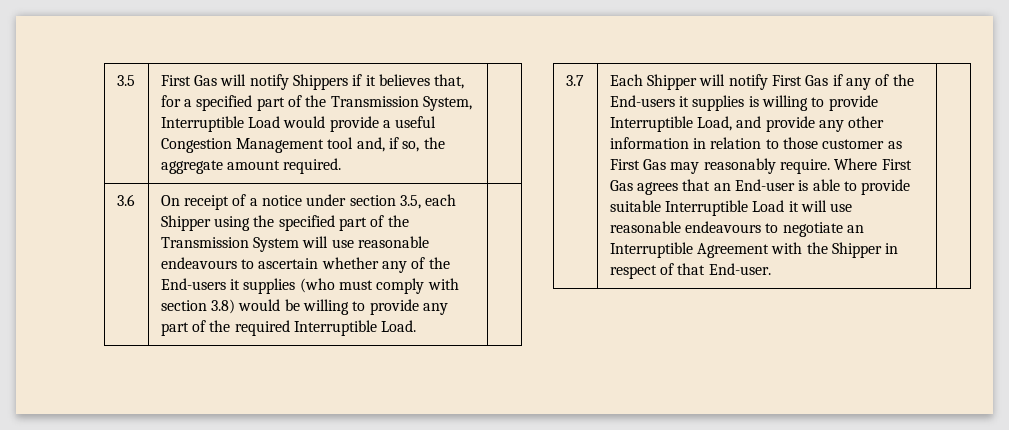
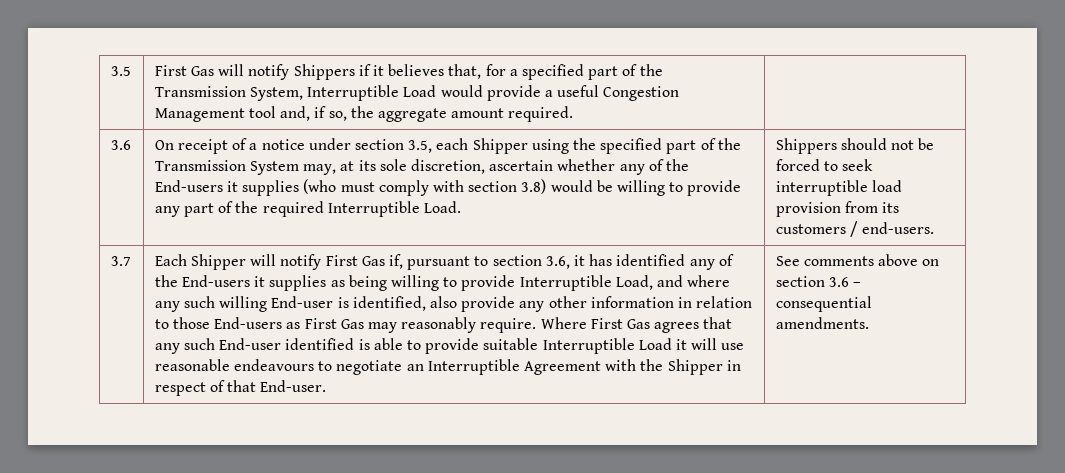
[302,236,429,248] [160,257,254,269] will use reasonable endeavours to -> [303,159,486,175] may, at its sole discretion,
(417, 326) none -> [775,138,935,154] [775,159,874,171] [775,180,903,196] [775,201,900,217] [775,221,935,237] Shippers should not be forced to seek interruptible load provision from its customers / end-users.
[832,74,914,90] [609,95,759,111] if any of the End-users it supplies is -> [389,254,734,270] [154,275,387,291] if, pursuant to section 3.6, it has identified any of the End-users it supplies as being
(762, 122) none -> [687,275,731,287] [154,296,458,312] where any such willing End-user is identified, also
[822,139,885,149] customer -> [214,317,283,329] End-users
[713,179,795,191] an End-user -> [154,338,355,354] any such End-user identified
(771, 269) none -> [775,254,940,266] [775,276,862,287] [775,296,872,312] [775,317,869,329] See comments above on section 3.6 – consequential amendments.

